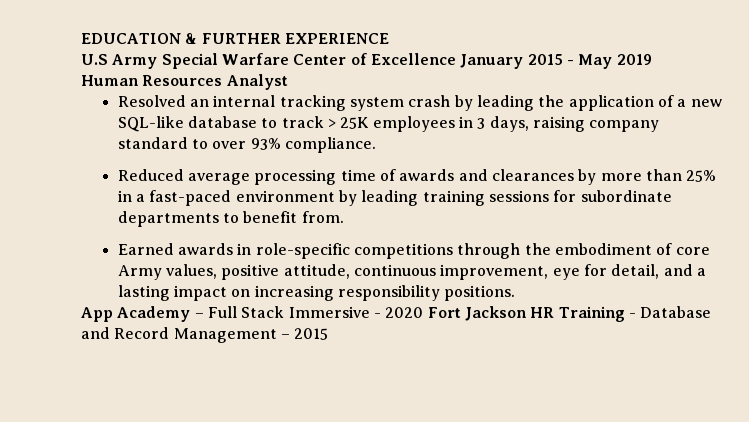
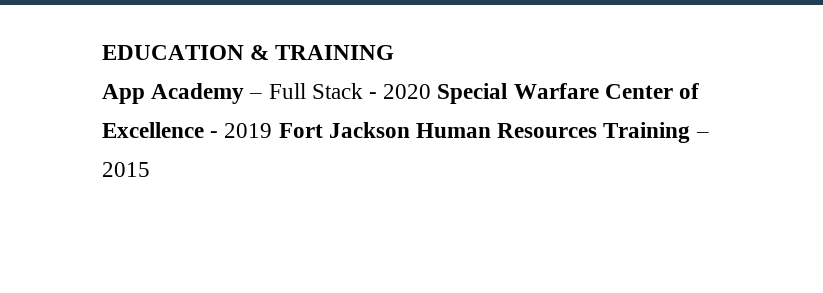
[201,33,389,44] [81,53,652,69] [81,74,288,90] [117,95,722,111] [117,116,660,132] [117,137,376,153] [117,169,717,185] [117,190,672,206] [117,211,344,227] [117,243,710,259] [117,264,706,280] [117,285,516,301] FURTHER EXPERIENCE // U.S Army Special Warfare Center of Excellence January 2015 - May 2019 // Human Resources Analyst // Resolved an internal tracking system crash by leading the application of a new SQL-like database to track > 25K employees in 3 days, raising company standard to over 93% compliance. // Reduced average processing time of awards and clearances by more than 25% in a fast-paced environment by leading training sessions for subordinate departments to benefit from. // Earned awards in role-specific competitions through the embodiment of core Army values, positive attitude, continuous improvement, eye for detail, and a lasting impact on increasing responsibility positions. -> [275,45,395,60] TRAINING
[288,306,370,318] Immersive -> (363, 91) none
[427,306,712,322] [81,327,277,343] Fort Jackson HR Training - Database and Record Management -> [437,83,700,104] [102,122,691,143] Special Warfare Center of Excellence - 2019 Fort Jackson Human Resources Training

